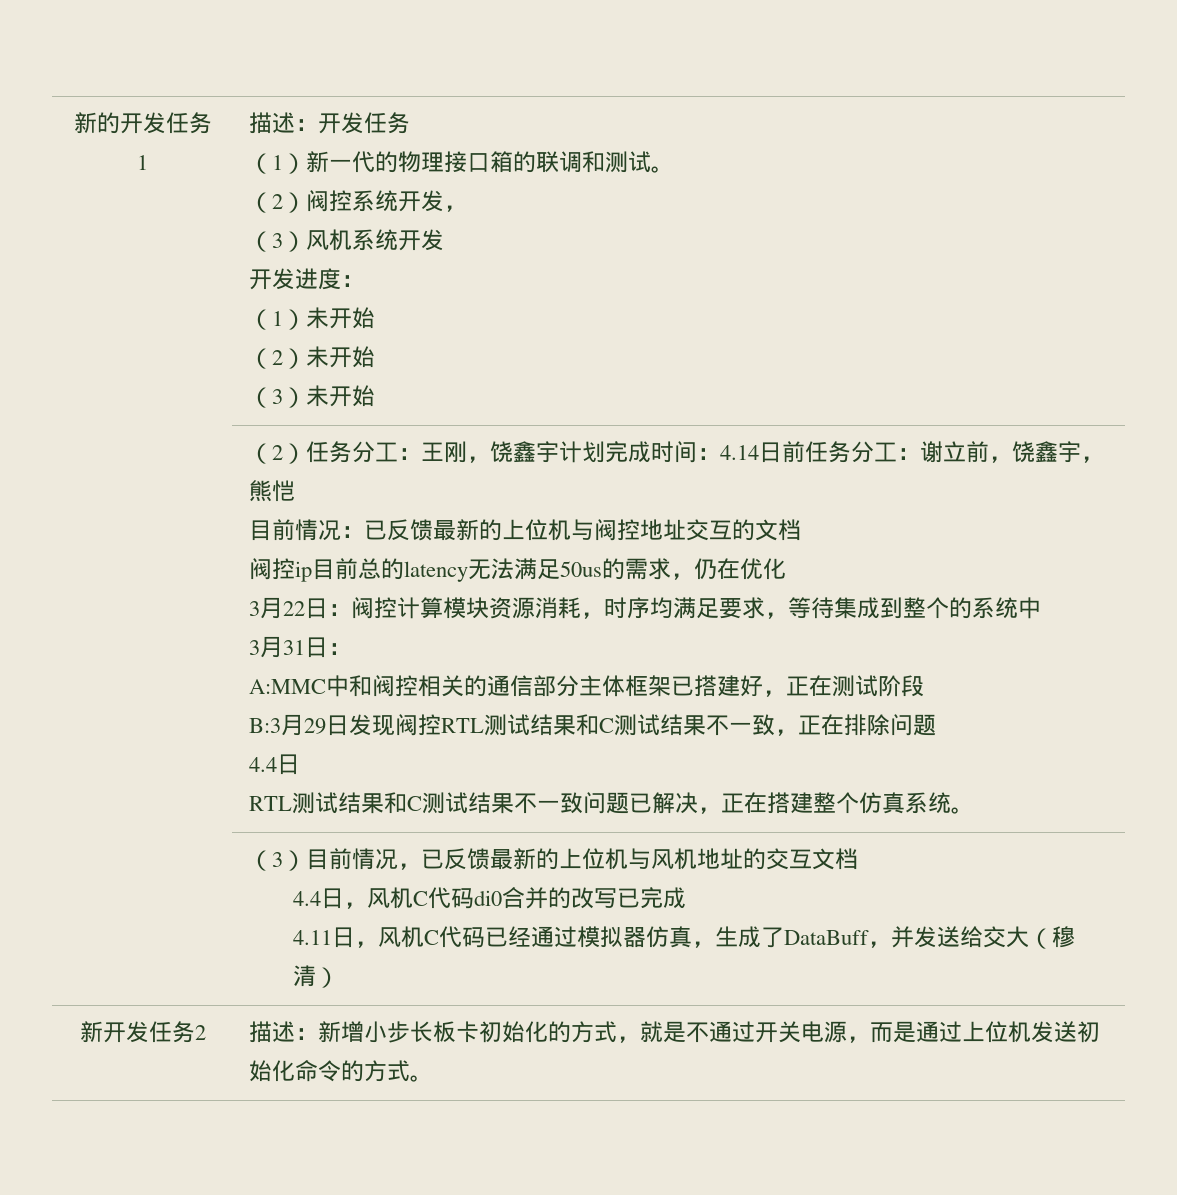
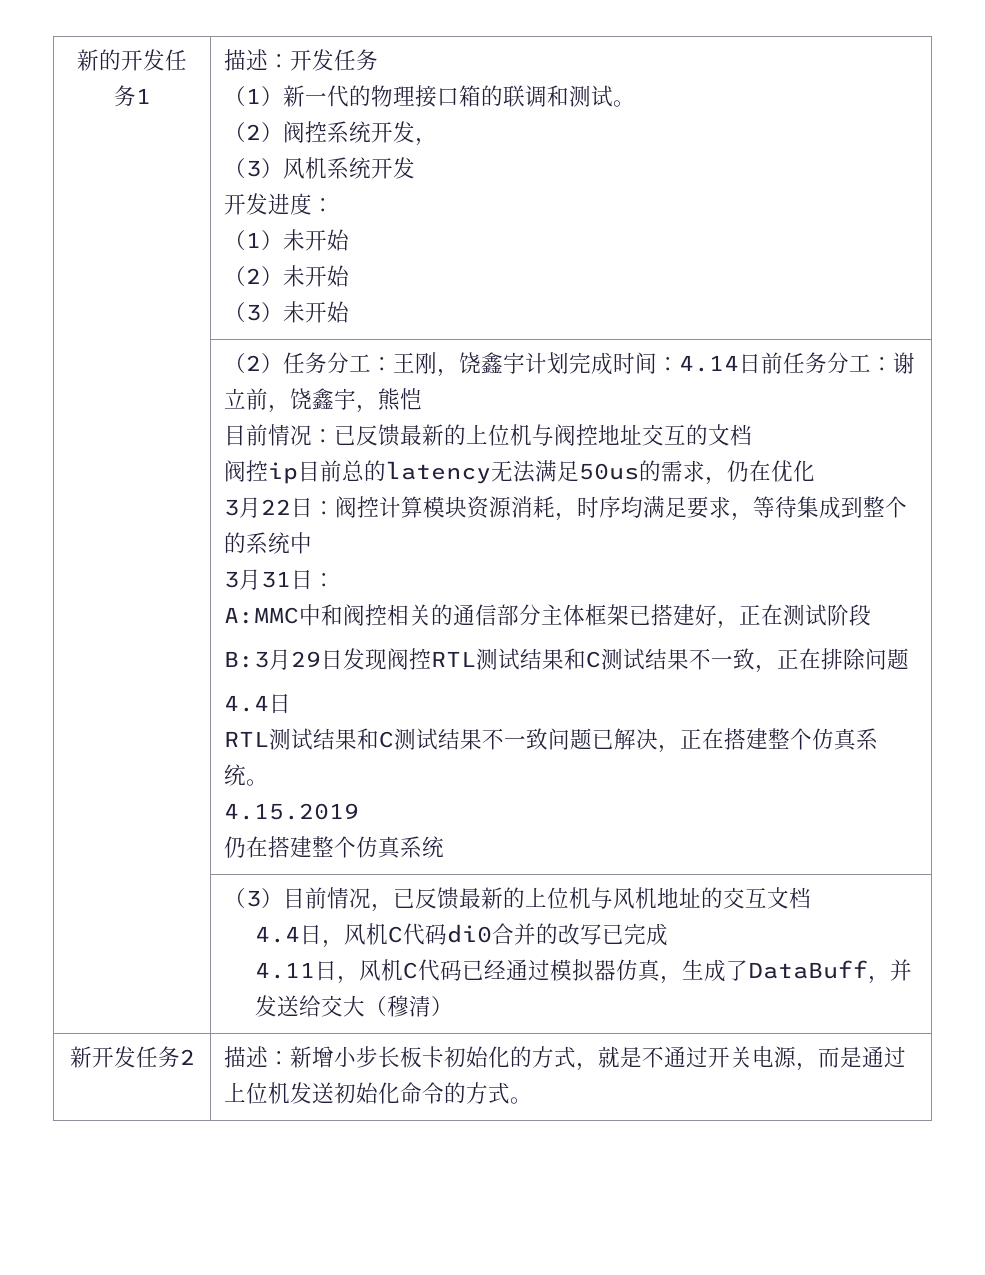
(975, 810) none -> [224,803,360,820] [224,836,445,859] // 4.15.2019 // 仍在搭建整个仿真系统

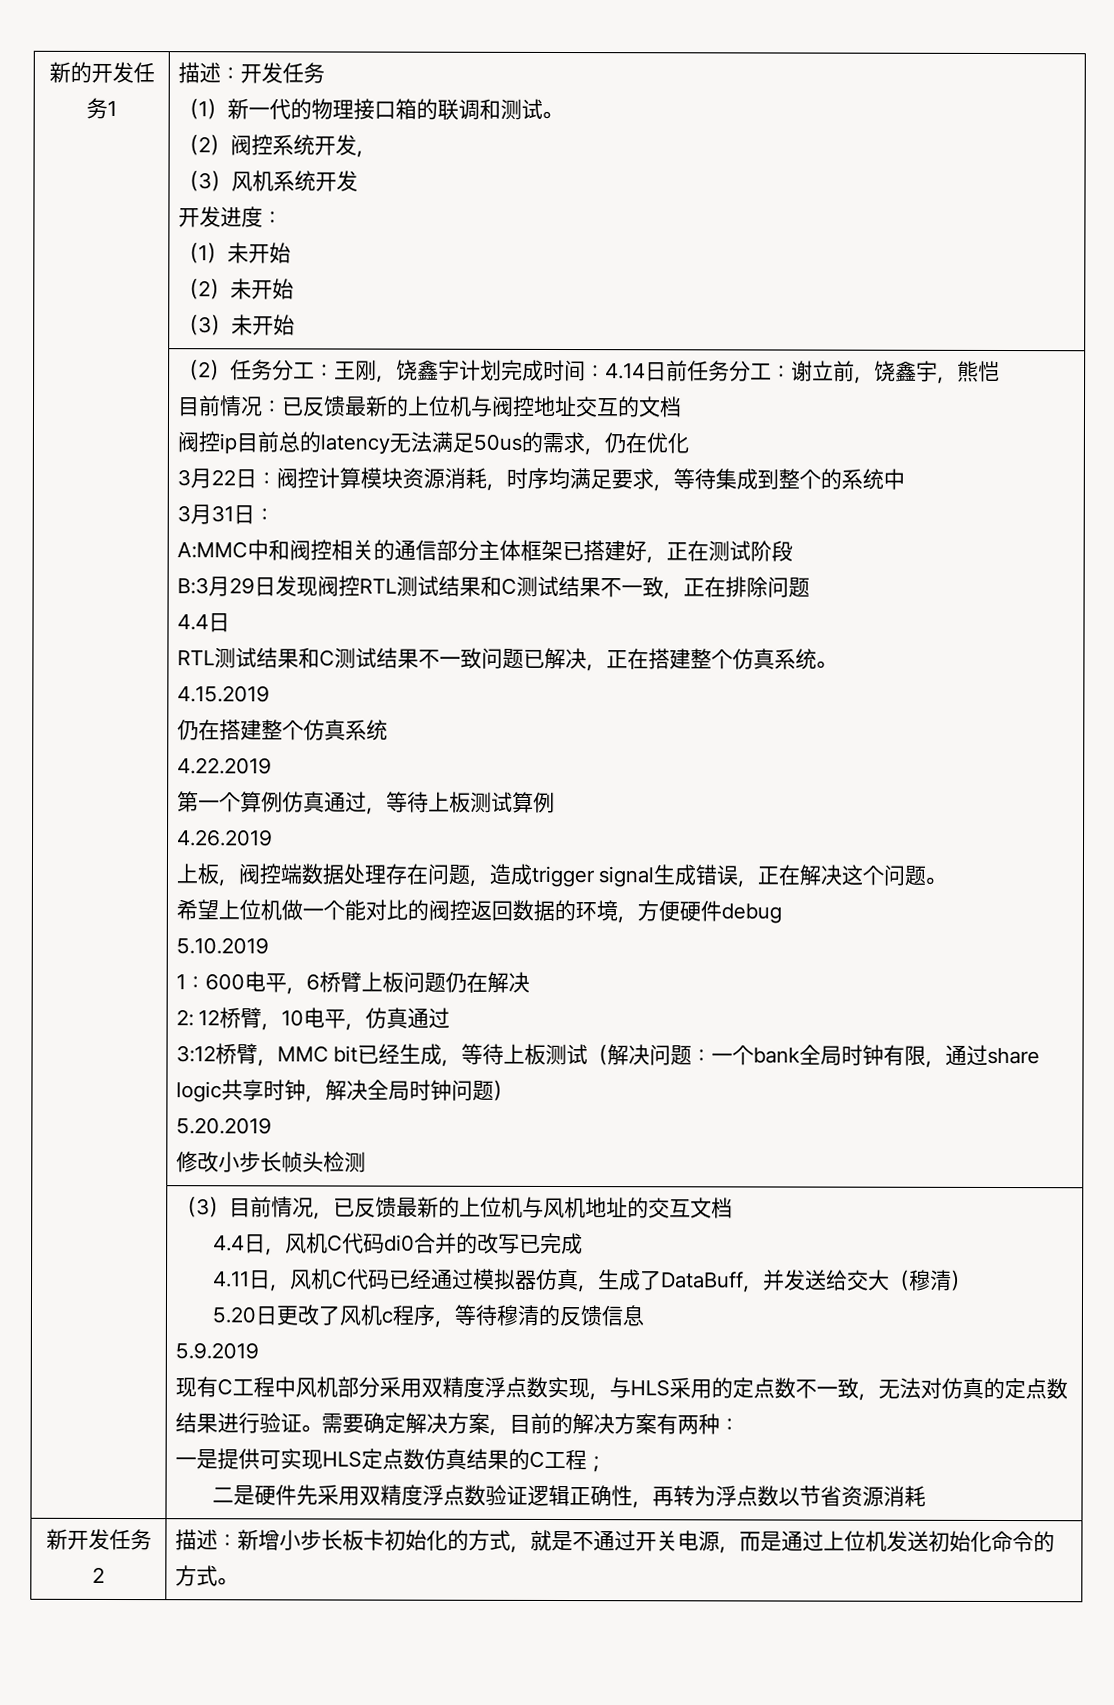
(445, 847) none -> [176,757,272,775] [176,791,555,815] [176,829,273,847] [175,863,947,888] [175,899,782,924] [175,937,269,955] [175,971,530,995] [175,1007,451,1031] [175,1043,1041,1068] [175,1079,514,1103] [175,1117,272,1135] [175,1151,366,1173] // 4.22.2019 // 第一个算例仿真通过，等待上板测试算例 // 4.26.2019 // 上板，阀控端数据处理存在问题，造成trigger signal生成错误，正在解决这个问题。 // 希望上位机做一个能对比的阀控返回数据的环境，方便硬件debug // 5.10.2019 // 1：600电平，6桥臂上板问题仍在解决 // 2: 12桥臂，10电平，仿真通过 // 3:12桥臂，MMC bit已经生成，等待上板测试（解决问题：一个bank全局时钟有限，通过share logic共享时钟，解决全局时钟问题） // 5.20.2019 // 修改小步长帧头检测
(454, 1006) none -> [211,1304,644,1328] [174,1342,259,1360] [174,1376,1068,1401] [174,1412,740,1436] [174,1448,607,1473] [211,1484,926,1509] // 5.20日更改了风机c程序，等待穆清的反馈信息 // 5.9.2019 // 现有C工程中风机部分采用双精度浮点数实现，与HLS采用的定点数不一致，无法对仿真的定点数结果进行验证。需要确定解决方案，目前的解决方案有两种： // 一是提供可实现HLS定点数仿真结果的C工程； // 二是硬件先采用双精度浮点数验证逻辑正确性，再转为浮点数以节省资源消耗

